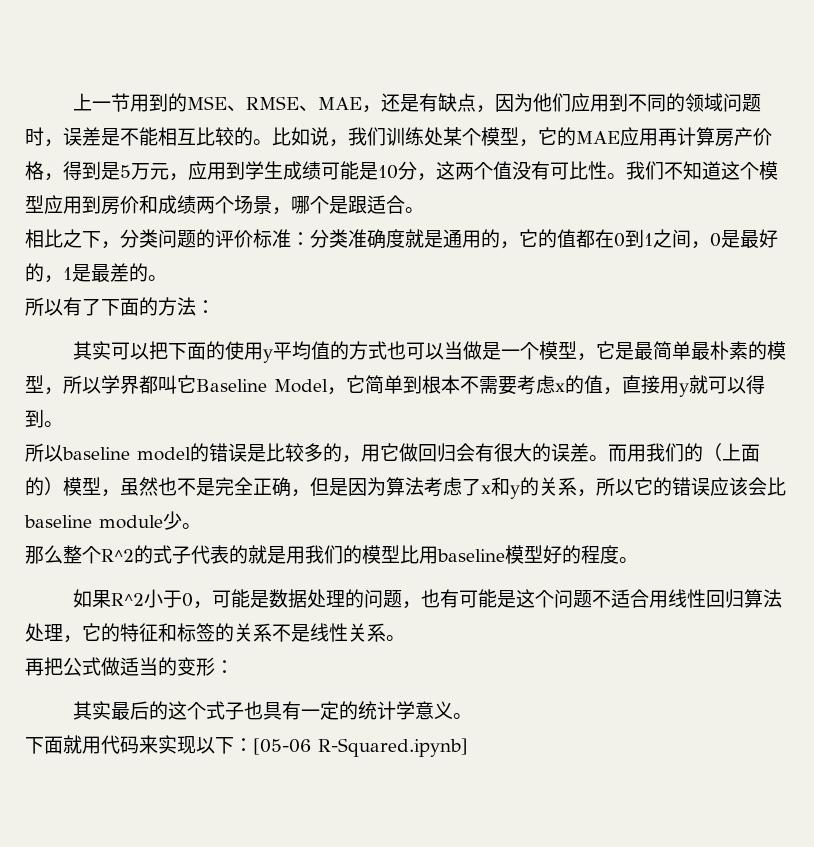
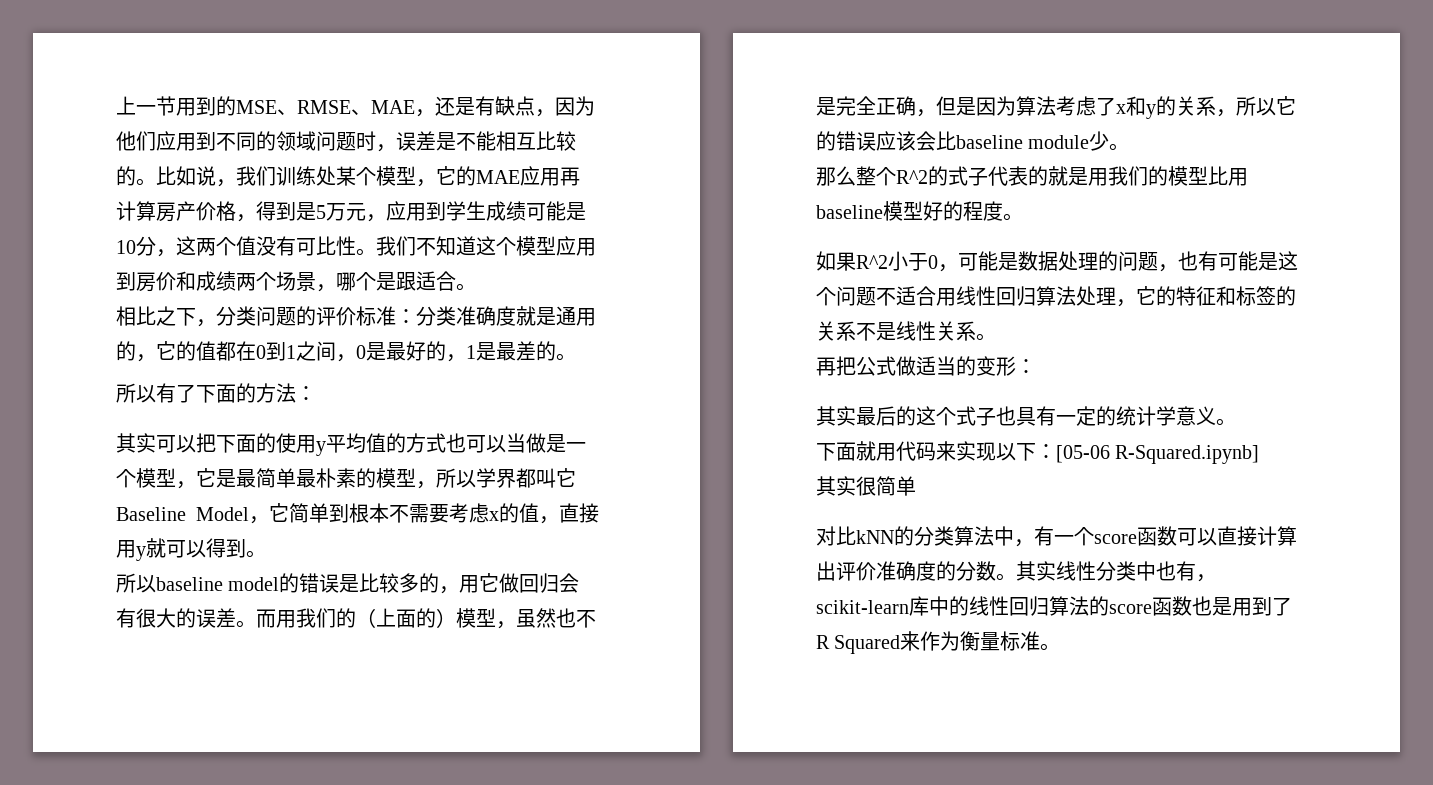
(468, 747) none -> [816,476,916,496] [816,526,1297,547] [816,561,1216,582] [816,596,1292,616] [816,631,1061,654] // 其实很简单 // 对比kNN的分类算法中，有一个score函数可以直接计算出评价准确度的分数。其实线性分类中也有，scikit-learn库中的线性回归算法的score函数也是用到了R Squared来作为衡量标准。

